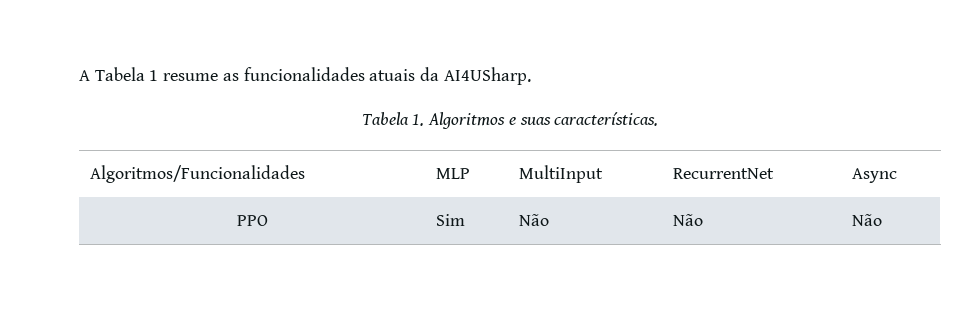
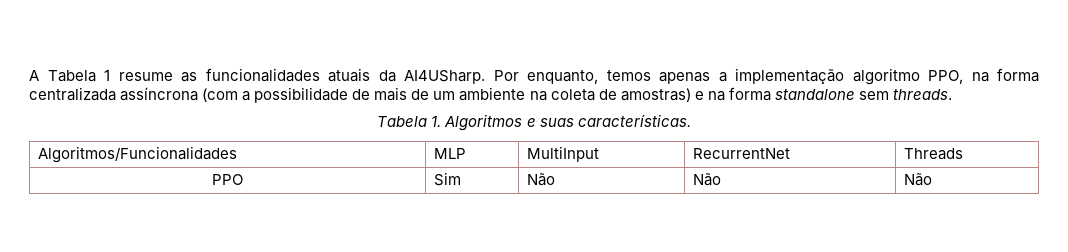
(531, 76) none -> [493,68,1039,85] [29,87,952,103] Por enquanto, temos apenas a implementação algoritmo PPO, na forma centralizada assíncrona (com a possibilidade de mais de um ambiente na coleta de amostras) e na forma standalone sem threads.
[851,168,897,183] Async -> [904,148,964,160] Threads

